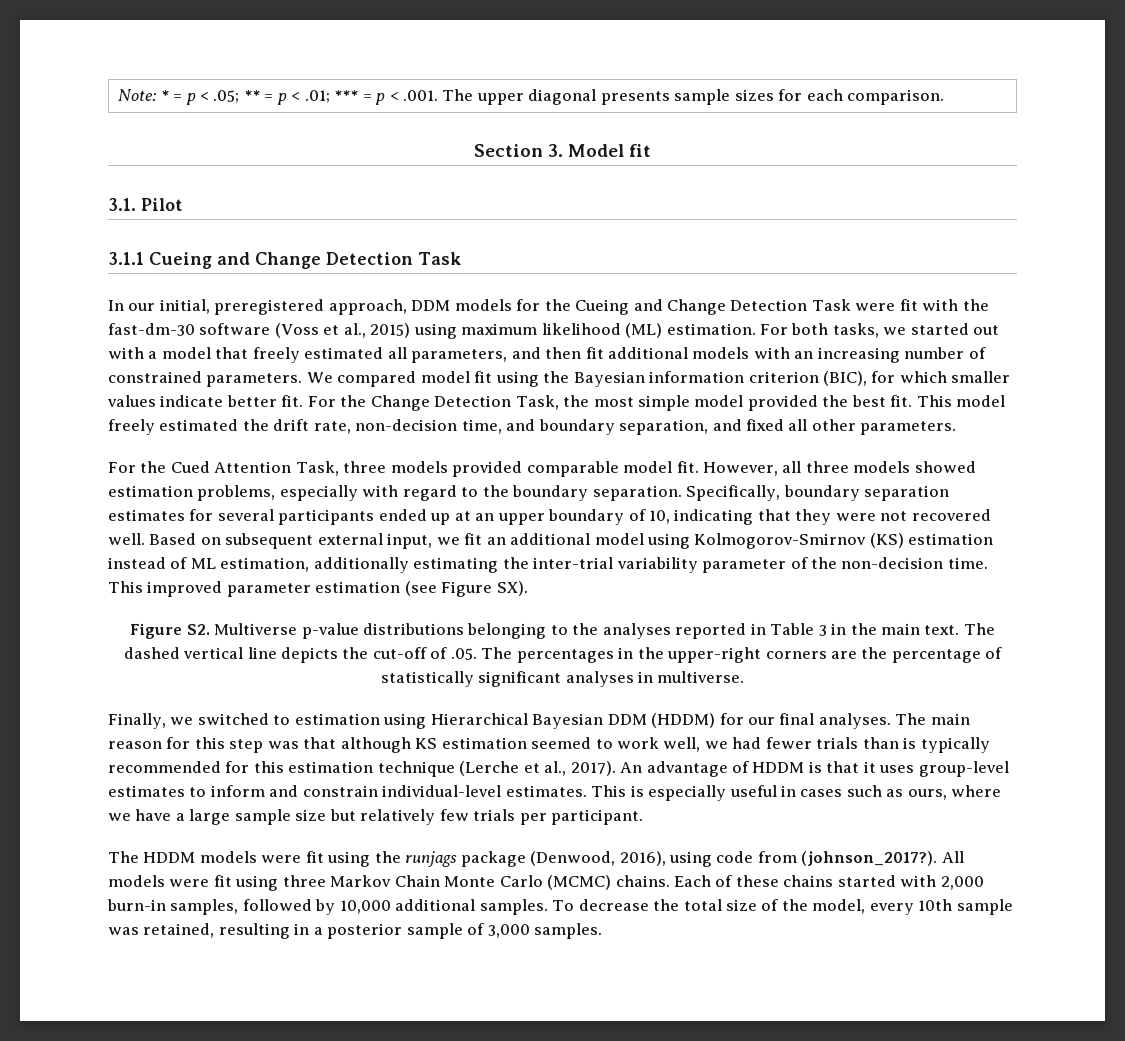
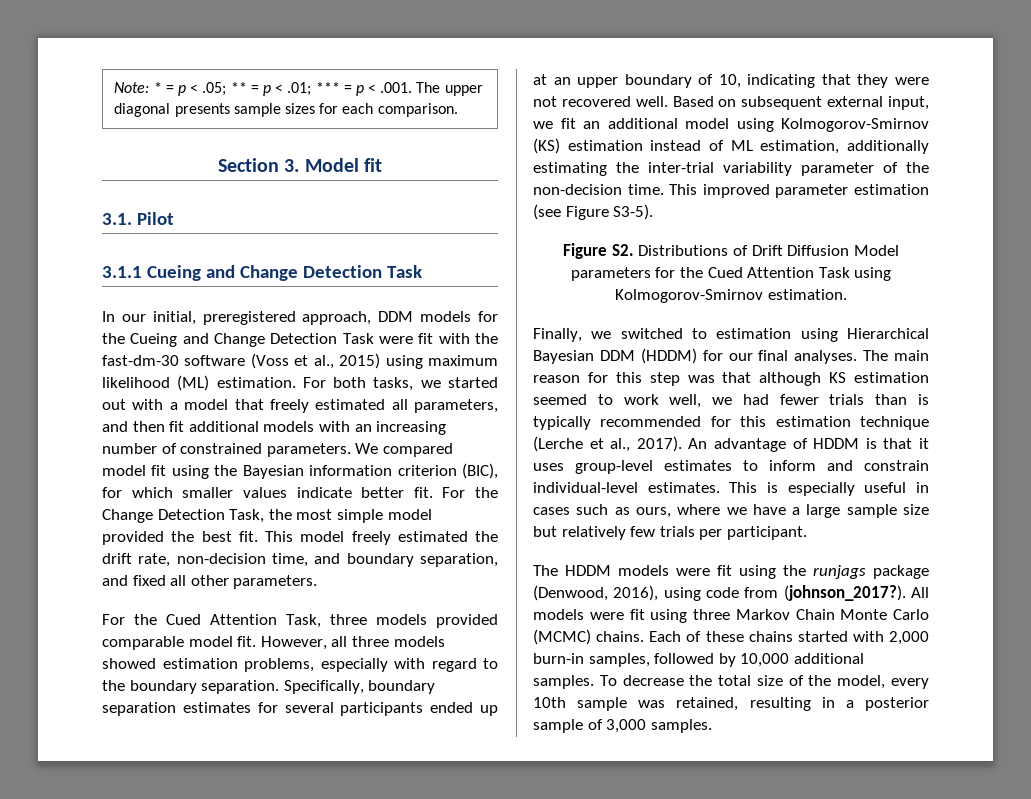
[496,581,528,596] SX). -> [613,204,654,220] S3-5).
[214,623,995,639] [123,647,1003,663] [380,671,745,687] Multiverse p-value distributions belonging to the analyses reported in Table 3 in the main text. The dashed vertical line depicts the cut-off of .05. The percentages in the upper-right corners are the percentage of statistically significant analyses in multiverse. -> [638,245,899,256] [570,267,892,281] [615,289,847,303] Distributions of Drift Diffusion Model parameters for the Cued Attention Task using Kolmogorov-Smirnov estimation.

